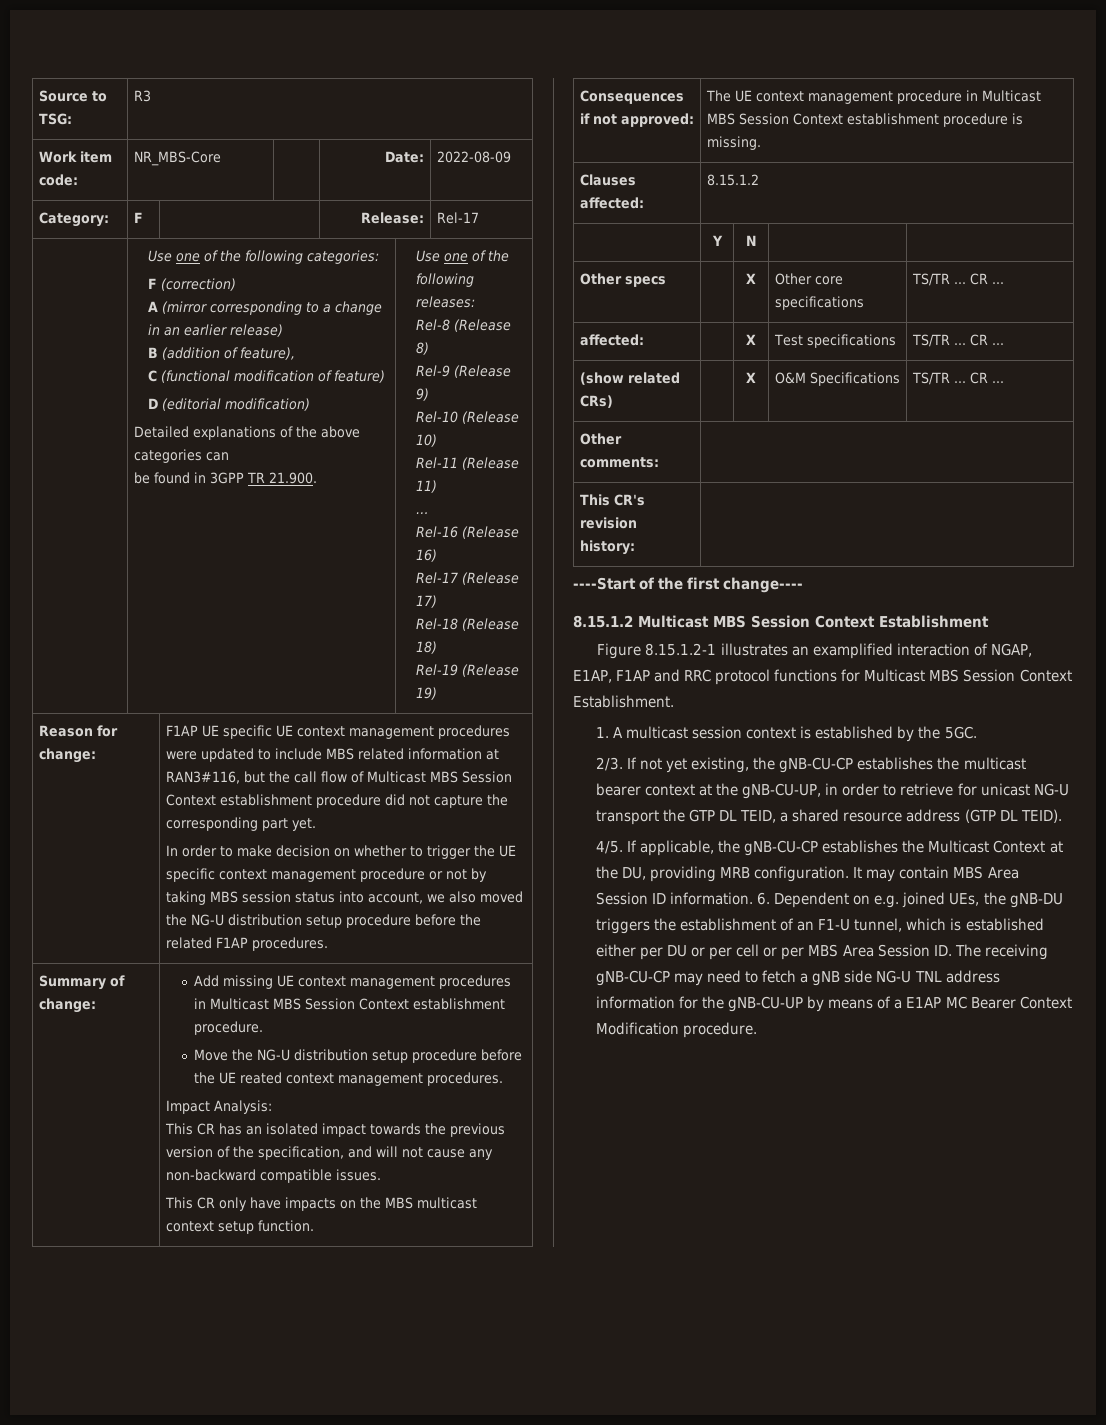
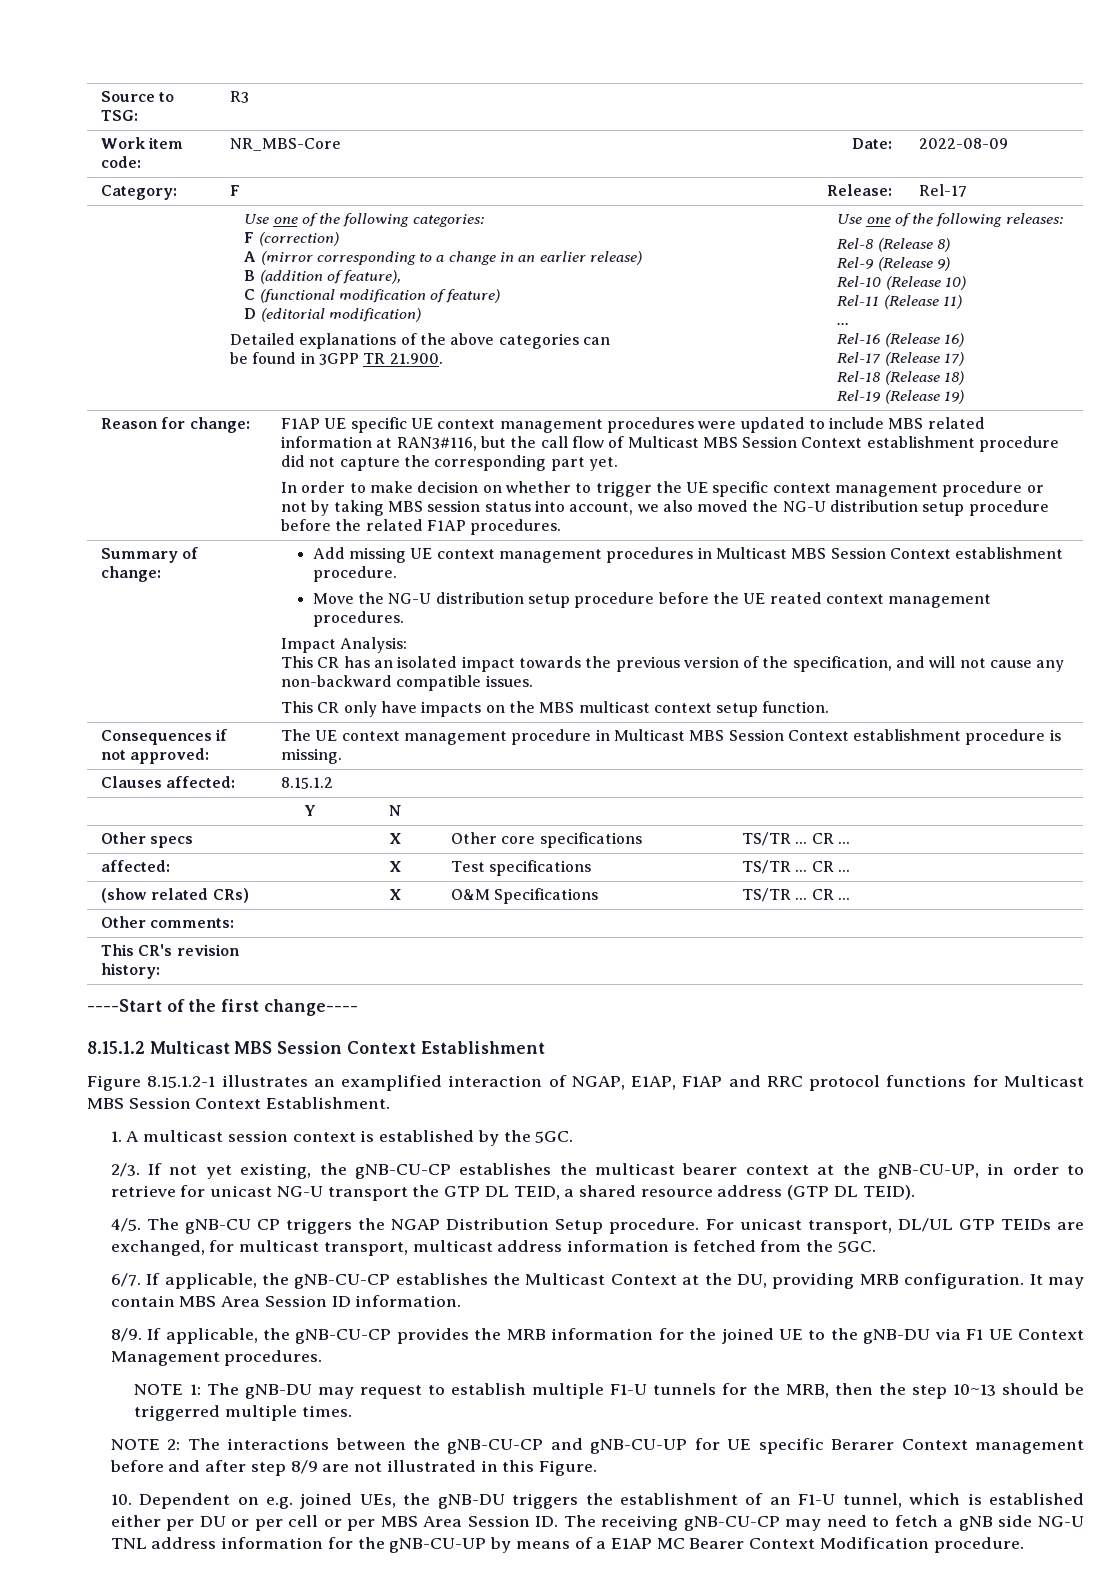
(624, 847) none -> [146,1218,1084,1234] [110,1240,876,1256] [110,1273,141,1287] The gNB-CU CP triggers the NGAP Distribution Setup procedure. For unicast transport, DL/UL GTP TEIDs are exchanged, for multicast transport, multicast address information is fetched from the 5GC. // 6/7.
[757,892,771,905] 6. -> [110,1328,1084,1344] [110,1350,323,1366] [134,1383,1085,1399] [134,1405,352,1421] [110,1438,1085,1454] [109,1460,597,1476] [110,1494,132,1505] // 8/9. If applicable, the gNB-CU-CP provides the MRB information for the joined UE to the gNB-DU via F1 UE Context Management procedures. // NOTE 1: The gNB-DU may request to establish multiple F1-U tunnels for the MRB, then the step 10~13 should be triggerred multiple times. // NOTE 2: The interactions between the gNB-CU-CP and gNB-CU-UP for UE specific Berarer Context management before and after step 8/9 are not illustrated in this Figure. // 10.

